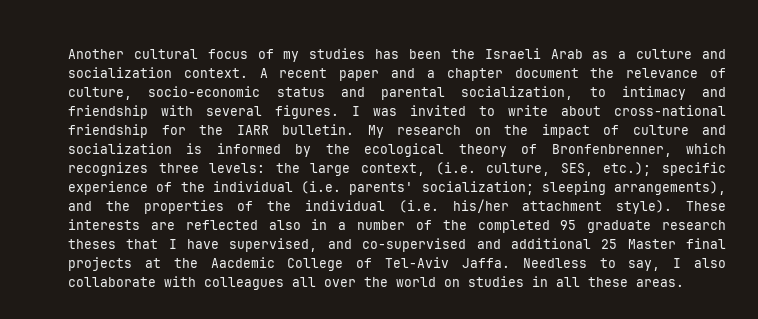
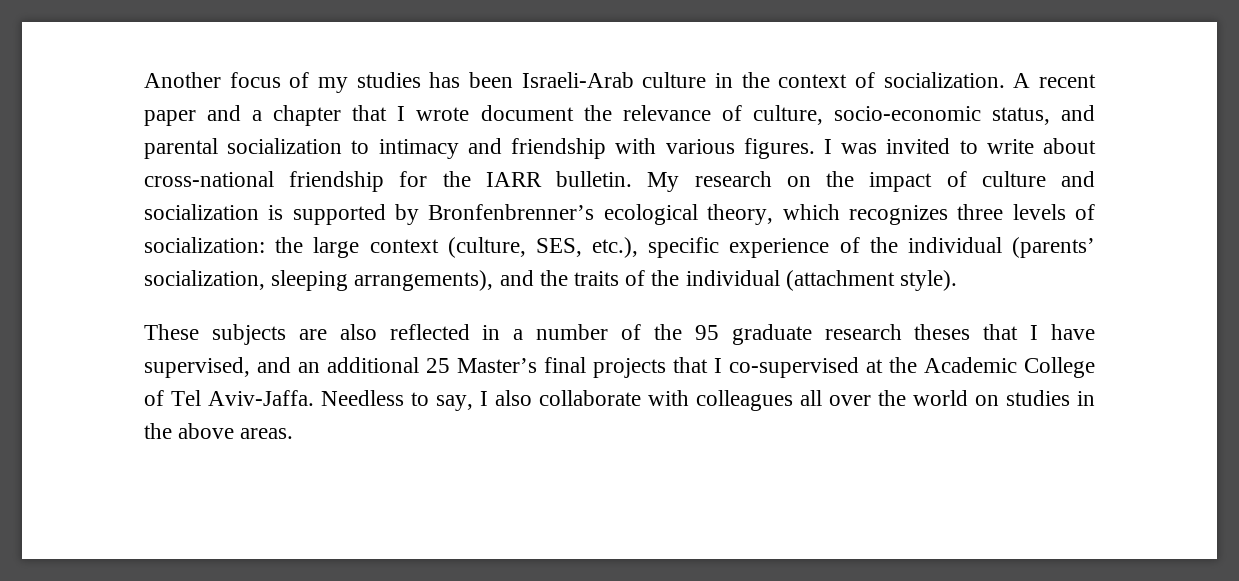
[133,49,198,59] cultural -> (221, 80) none
[450,48,726,59] [68,67,248,78] the Israeli Arab as a culture and socialization context. -> [521,72,1005,88] Israeli-Arab culture in the context of socialization.
(503, 74) none -> [352,105,470,121] that I wrote
[276,87,325,97] status -> [991,107,1050,125] status,
[461,86,574,100] socialization, -> [227,138,343,154] socialization
[206,106,262,116] several -> [665,139,735,154] various
[216,143,727,157] [68,162,652,176] informed by the ecological theory of Bronfenbrenner, which recognizes three levels: the large context, (i.e. culture, SES, etc.); -> [292,204,1095,225] [144,237,638,258] supported by Bronfenbrenner’s ecological theory, which recognizes three levels of socialization: the large context (culture, SES, etc.),
[301,181,534,195] (i.e. parents' socialization; -> [1011,237,1095,258] [144,270,265,290] (parents’ socialization,
[143,199,726,214] [68,219,301,230] properties of the individual (i.e. his/her attachment style). These interests are reflected also -> [574,270,958,291] [144,324,470,345] traits of the individual (attachment style). // These subjects are also reflected
[477,220,550,233] completed -> (682, 332) none
[362,238,501,252] co-supervised and -> [298,362,320,373] an
[627,239,676,249] Master -> [457,358,537,373] Master’s
(132, 264) none -> [673,357,859,378] that I co-supervised
[210,257,275,268] Aacdemic -> [924,357,1017,373] Academic
[385,257,510,268] Tel-Aviv Jaffa. -> [171,390,314,406] Tel Aviv-Jaffa.
[556,277,628,287] all these -> [144,423,235,439] the above

